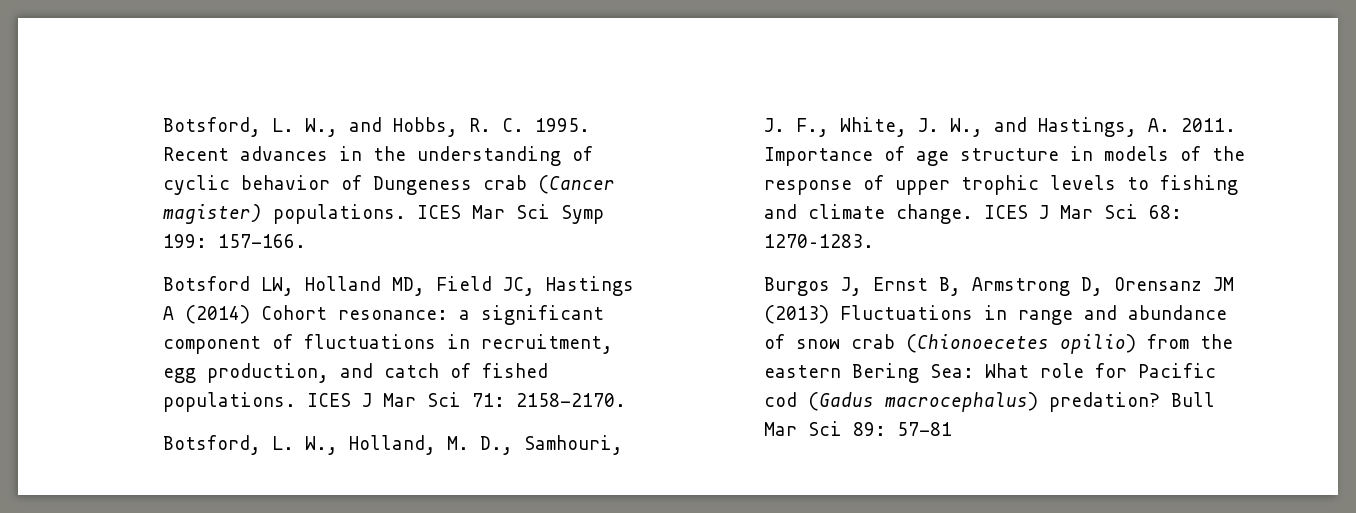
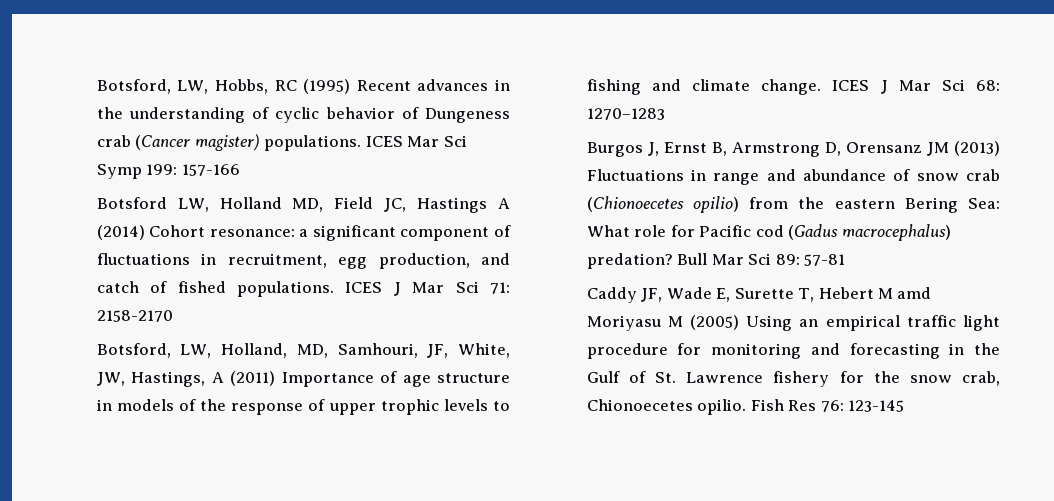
[163,117,591,137] Botsford, L. W., and Hobbs, R. C. 1995. -> [96,79,351,94] Botsford, LW, Hobbs, RC (1995)
[218,234,307,248] 157-166. -> [181,164,240,176] 157-166
[516,393,627,407] [163,435,624,455] [764,117,1237,137] 2158-2170. // Botsford, L. W., Holland, M. D., Samhouri, J. F., White, J. W., and Hastings, A. 2011. -> [96,310,173,322] [96,343,511,358] [96,371,276,387] 2158-2170 // Botsford, LW, Holland, MD, Samhouri, JF, White, JW, Hastings, A (2011)
[764,234,875,248] 1270–1283. -> [586,108,665,120] 1270–1283
(953, 429) none -> [586,287,932,303] [586,315,1000,331] [586,343,1000,359] [586,371,1000,387] [586,399,905,415] // Caddy JF, Wade E, Surette T, Hebert M amd Moriyasu M (2005) Using an empirical traffic light procedure for monitoring and forecasting in the Gulf of St. Lawrence fishery for the snow crab, Chionoecetes opilio. Fish Res 76: 123-145

